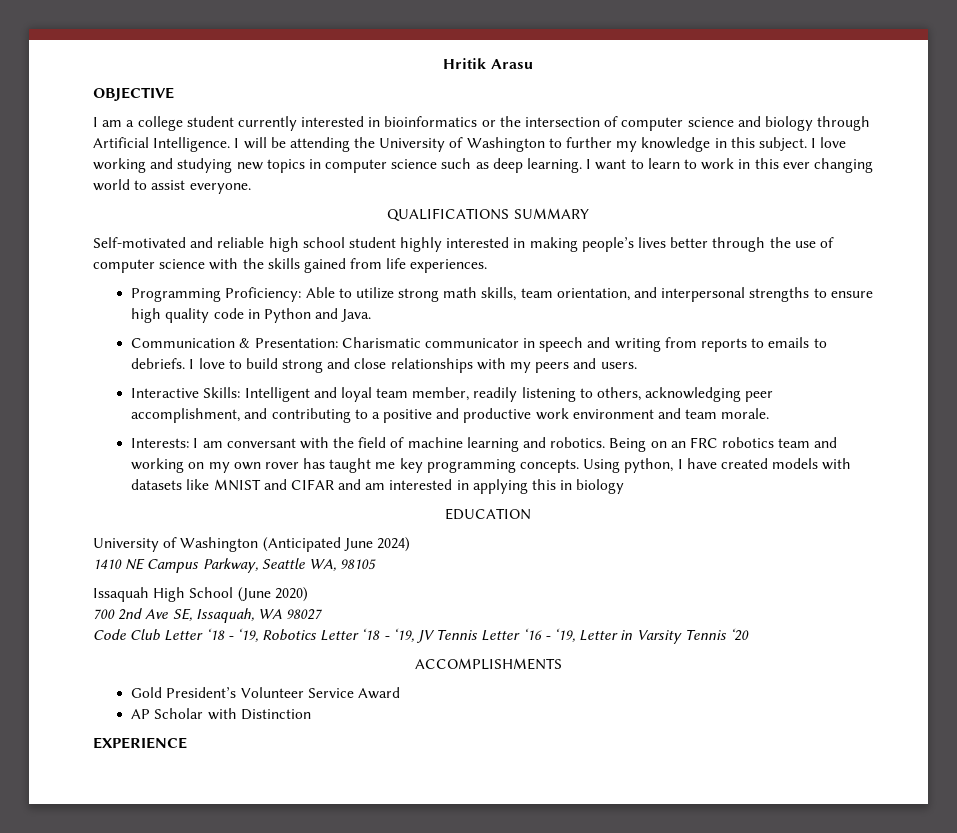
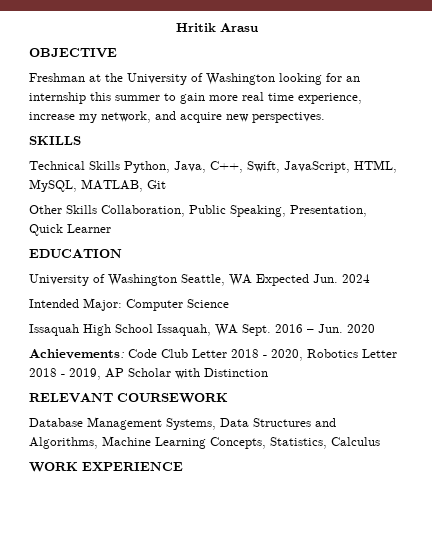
[93,116,871,131] [93,137,847,152] [93,158,873,173] [93,179,251,194] [387,208,589,222] [93,237,834,252] [93,258,488,273] [131,287,873,302] [131,308,372,323] [131,337,827,352] [131,358,637,373] [131,387,774,402] [131,408,770,423] [131,437,838,452] [131,458,852,473] [131,479,625,494] [445,508,531,520] [93,537,410,552] [93,558,377,573] [93,587,308,602] [93,608,324,623] [93,628,749,644] [414,658,562,670] [131,687,400,699] [131,708,311,720] I am a college student currently interested in bioinformatics or the intersection of computer science and biology through Artificial Intelligence. I will be attending the University of Washington to further my knowledge in this subject. I love working and studying new topics in computer science such as deep learning. I want to learn to work in this ever changing world to assist everyone. // QUALIFICATIONS SUMMARY // Self-motivated and reliable high school student highly interested in making people’s lives better through the use of computer science with the skills gained from life experiences. // Programming Proficiency: Able to utilize strong math skills, team orientation, and interpersonal strengths to ensure high quality code in Python and Java. // Communication & Presentation: Charismatic communicator in speech and writing from reports to emails to debriefs. I love to build strong and close relationships with my peers and users. // Interactive Skills: Intelligent and loyal team member, readily listening to others, acknowledging peer accomplishment, and contributing to a positive and productive work environment and team morale. // Interests: I am conversant with the field of machine learning and robotics. Being on an FRC robotics team and working on my own rover has taught me key programming concepts. Using python, I have created models with datasets like MNIST and CIFAR and am interested in applying this in biology // EDUCATION // University of Washington (Anticipated June 2024) // 1410 NE Campus Parkway, Seattle WA, 98105 // Issaquah High School (June 2020) // 700 2nd Ave SE, Issaquah, WA 98027 // Code Club Letter ‘18 - ‘19, Robotics Letter ‘18 - ‘19, JV Tennis Letter ‘16 - ‘19, Letter in Varsity Tennis ‘20 // ACCOMPLISHMENTS // Gold President’s Volunteer Service Award // AP Scholar with Distinction // -> [29,73,360,85] [29,92,362,104] [29,111,325,123] [29,136,81,145] [29,160,397,173] [29,179,166,192] [29,205,367,217] [29,224,111,236] [29,249,122,258] [29,274,370,286] [29,298,229,311] [29,324,375,336] [29,349,397,361] [29,368,268,380] [29,393,228,403] [29,417,336,430] [29,436,380,449] [29,462,78,472] Freshman at the University of Washington looking for an internship this summer to gain more real time experience, increase my network, and acquire new perspectives. // SKILLS // Technical Skills Python, Java, C++, Swift, JavaScript, HTML, MySQL, MATLAB, Git // Other Skills Collaboration, Public Speaking, Presentation, Quick Learner // EDUCATION // University of Washington Seattle, WA Expected Jun. 2024 // Intended Major: Computer Science // Issaquah High School Issaquah, WA Sept. 2016 – Jun. 2020 // Achievements: Code Club Letter 2018 - 2020, Robotics Letter 2018 - 2019, AP Scholar with Distinction // RELEVANT COURSEWORK // Database Management Systems, Data Structures and Algorithms, Machine Learning Concepts, Statistics, Calculus // WORK

